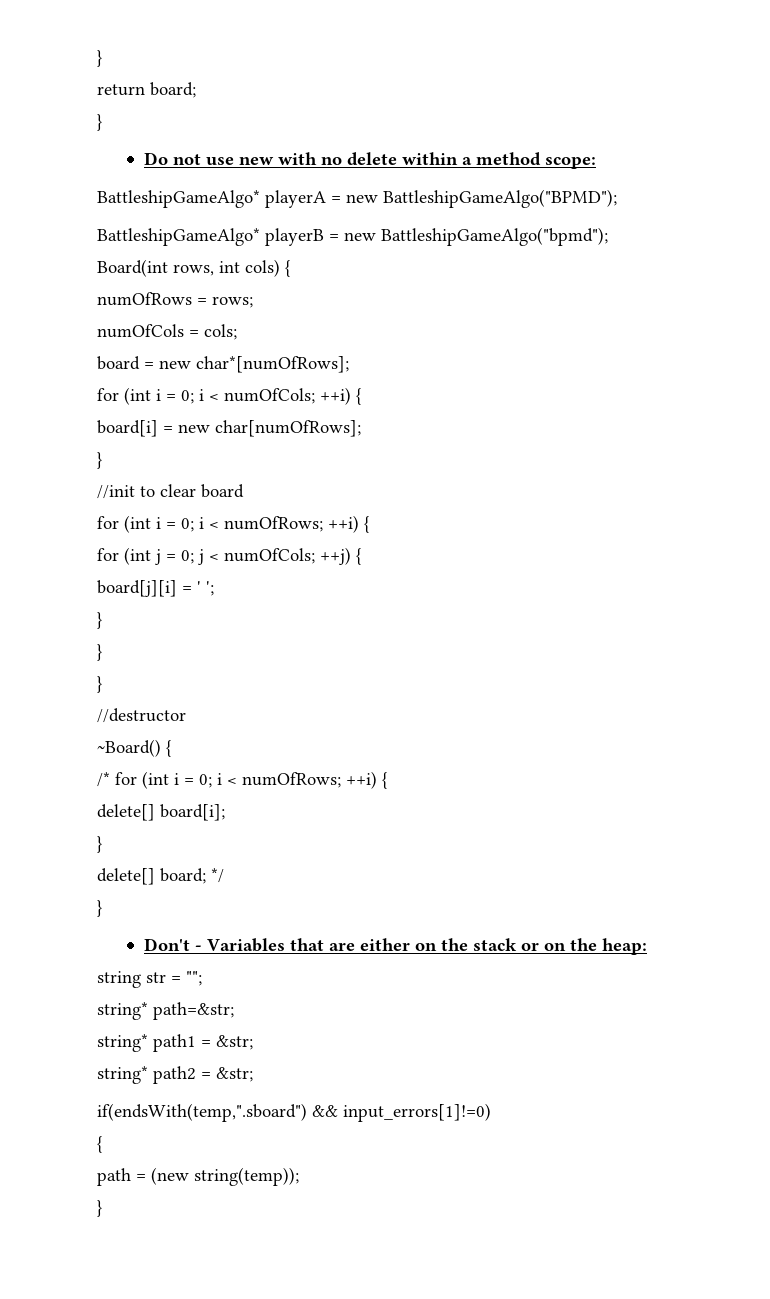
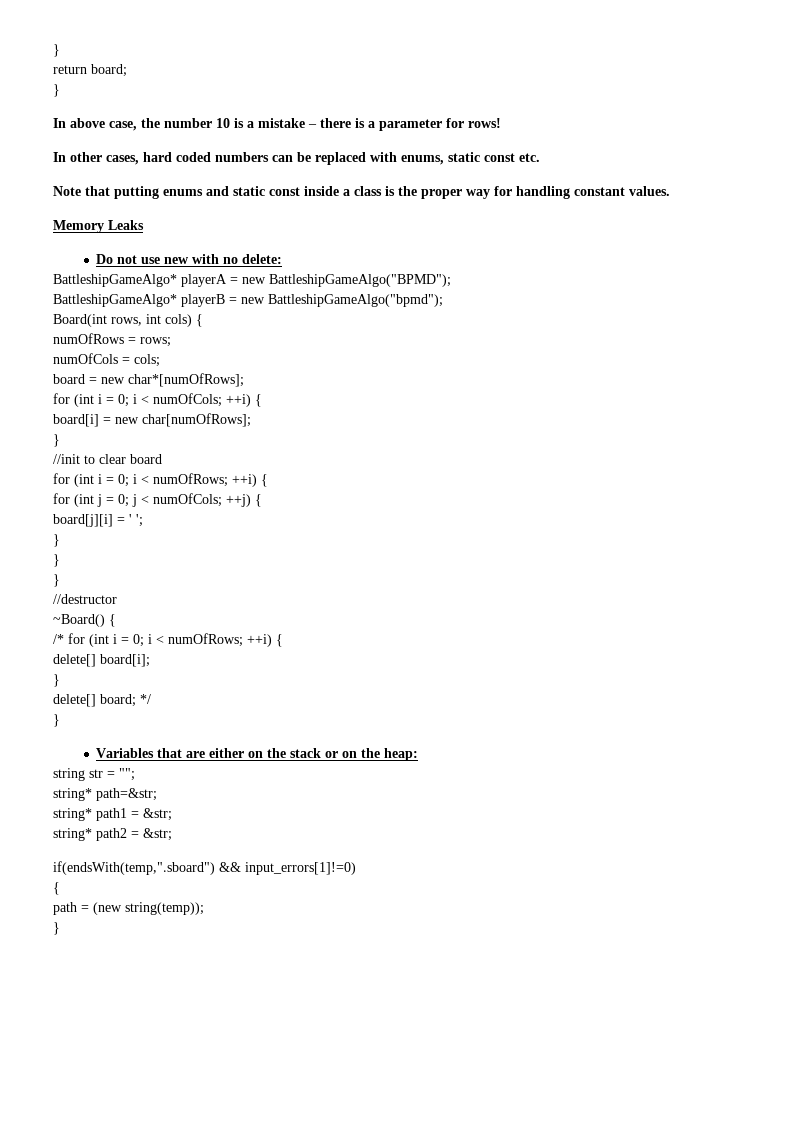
(102, 122) none -> [53,118,501,131] [53,152,540,165] [53,186,670,199] [53,220,144,233] // In above case, the number 10 is a mistake – there is a parameter for rows! // In other cases, hard coded numbers can be replaced with enums, static const etc. // Note that putting enums and static const inside a class is the proper way for handling constant values. // Memory Leaks
[347,152,597,169] delete within a method scope: -> [242,254,283,264] delete:
[144,938,203,951] Don't - -> (60, 720) none

